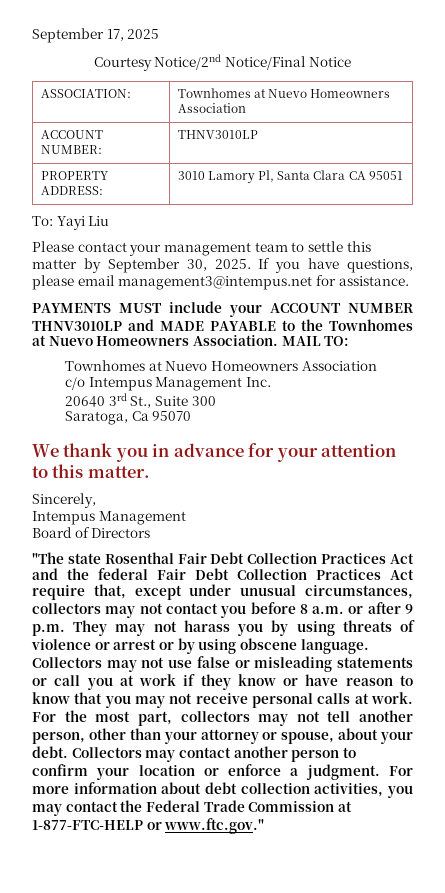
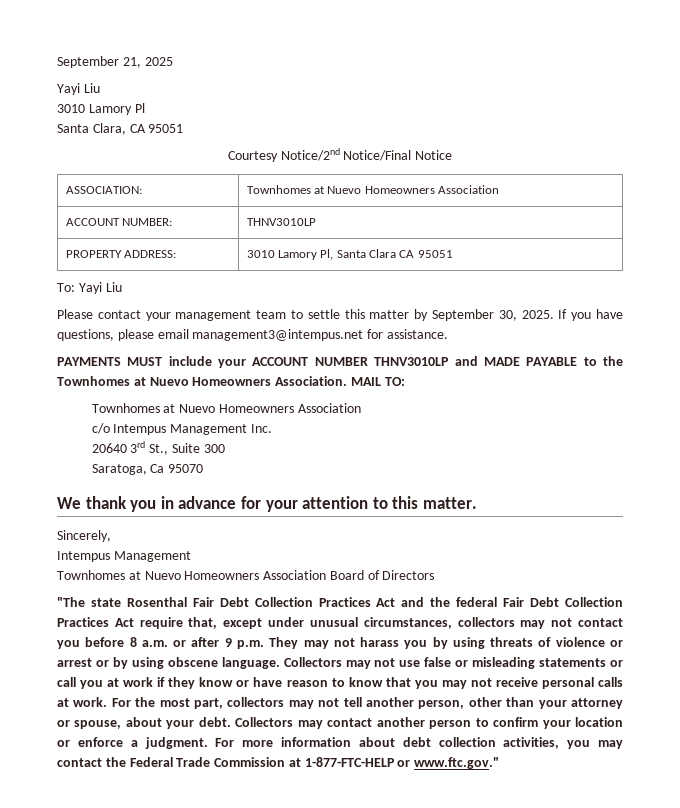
[32,28,124,43] September 17, -> [57,56,141,68] September 21,
(160, 34) none -> [57,83,100,95] [57,103,145,115] [57,123,184,135] // Yayi Liu // 3010 Lamory Pl // Santa Clara, CA 95051
(186, 518) none -> [57,570,327,580] Townhomes at Nuevo Homeowners Association

